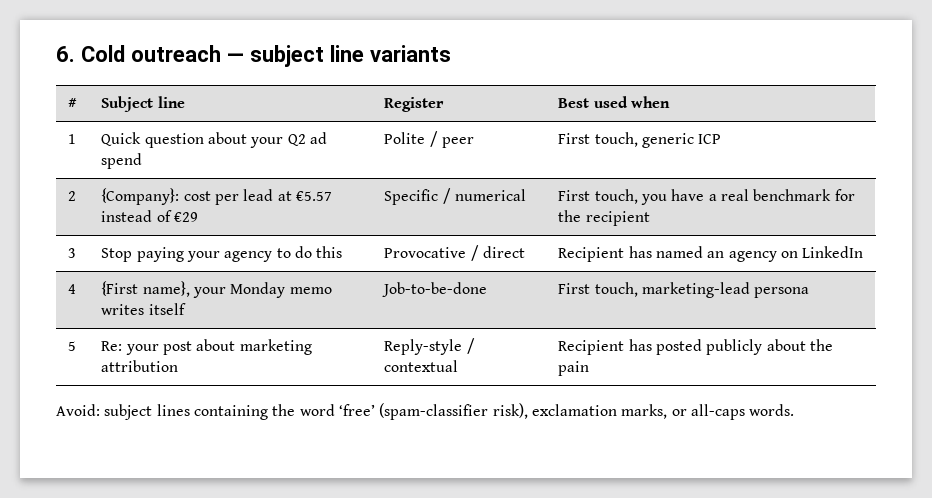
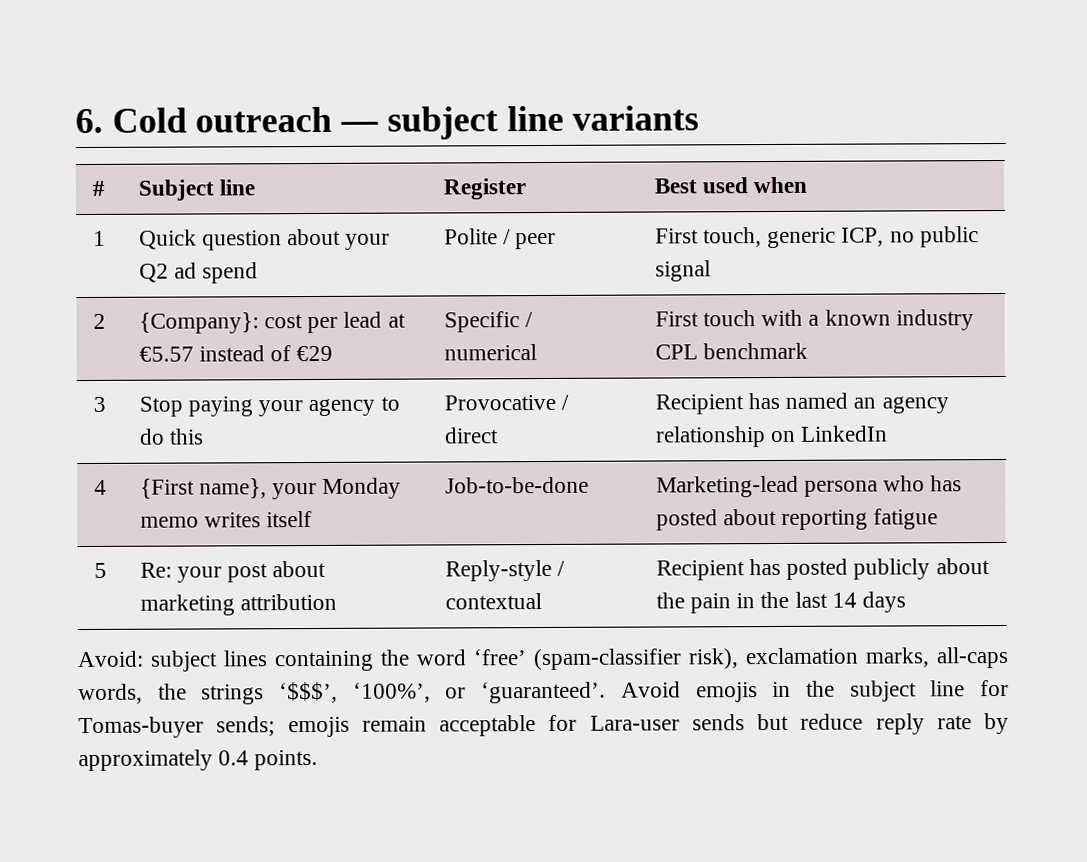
[698,134,722,144] ICP -> [841,226,979,248] [654,260,711,282] ICP, no public signal
[594,189,855,205] [558,210,650,226] touch, you have a real benchmark for the recipient -> [702,309,974,331] [654,342,808,360] touch with a known industry CPL benchmark
(777, 256) none -> [654,426,766,448] relationship
[558,282,810,298] First touch, marketing-lead persona -> [655,475,963,498] [655,508,939,531] Marketing-lead persona who has posted about reporting fatigue
(590, 368) none -> [736,591,906,613] in the last 14 days
[671,404,795,420] or all-caps words. -> [936,646,1009,669] [78,679,1010,705] [78,712,1009,739] [78,749,319,772] all-caps words, the strings ‘$$$’, ‘100%’, or ‘guaranteed’. Avoid emojis in the subject line for Tomas-buyer sends; emojis remain acceptable for Lara-user sends but reduce reply rate by approximately 0.4 points.

